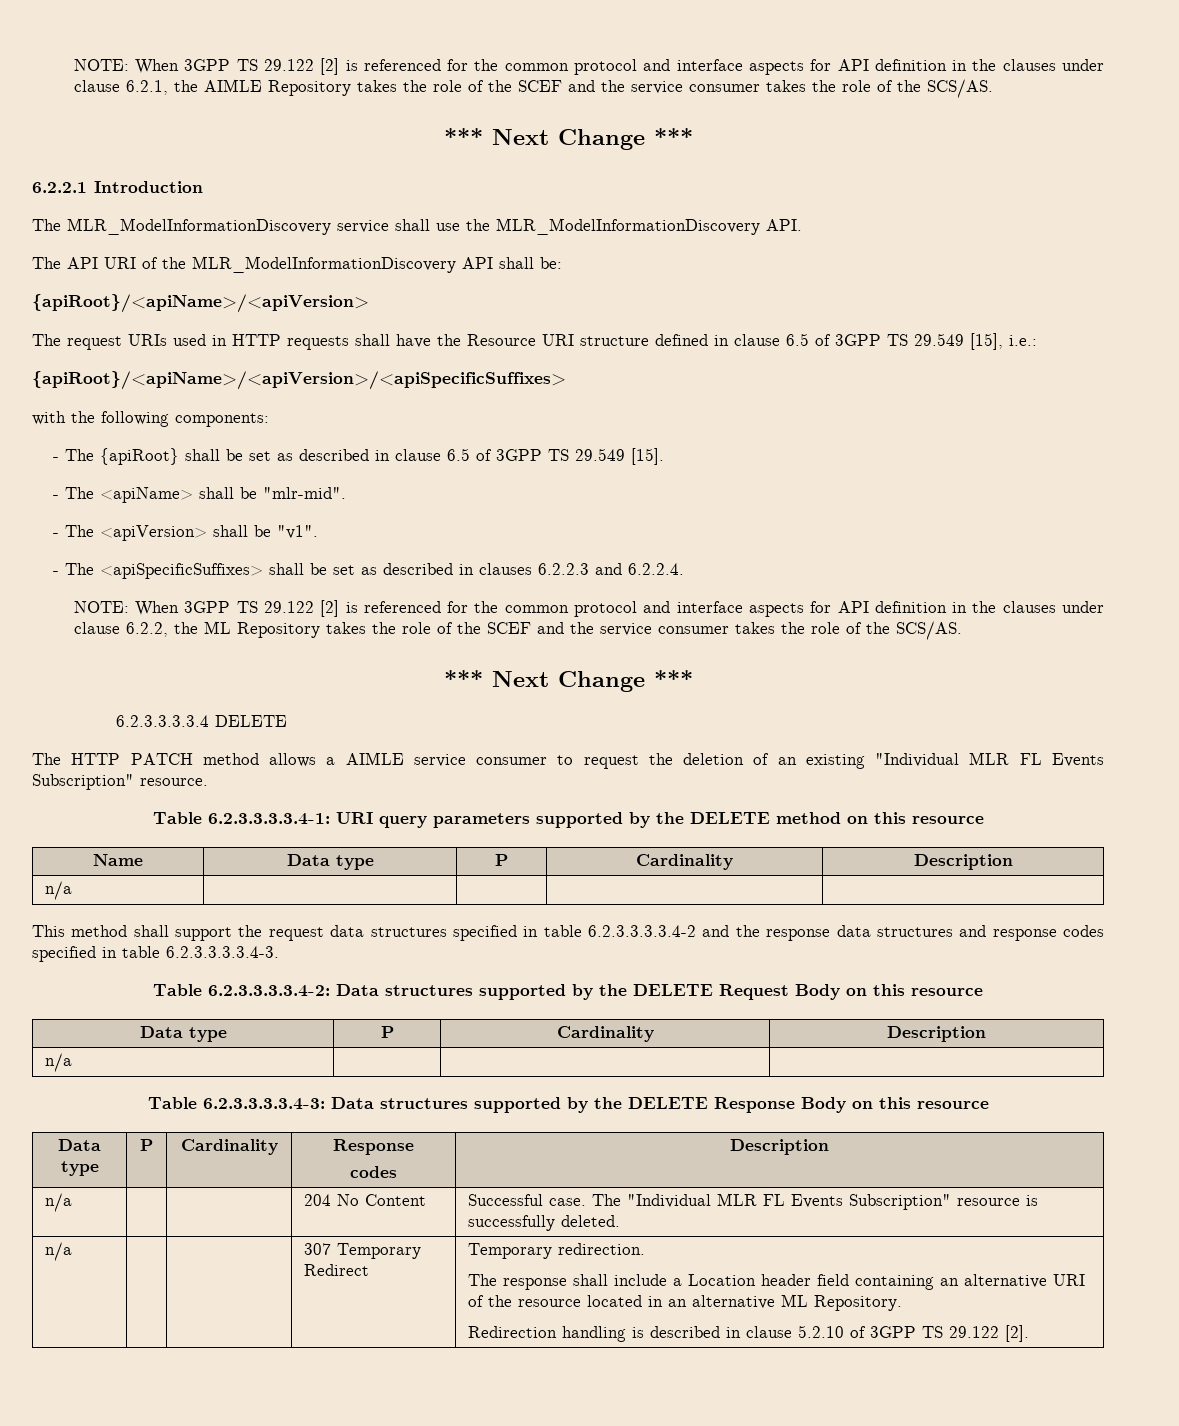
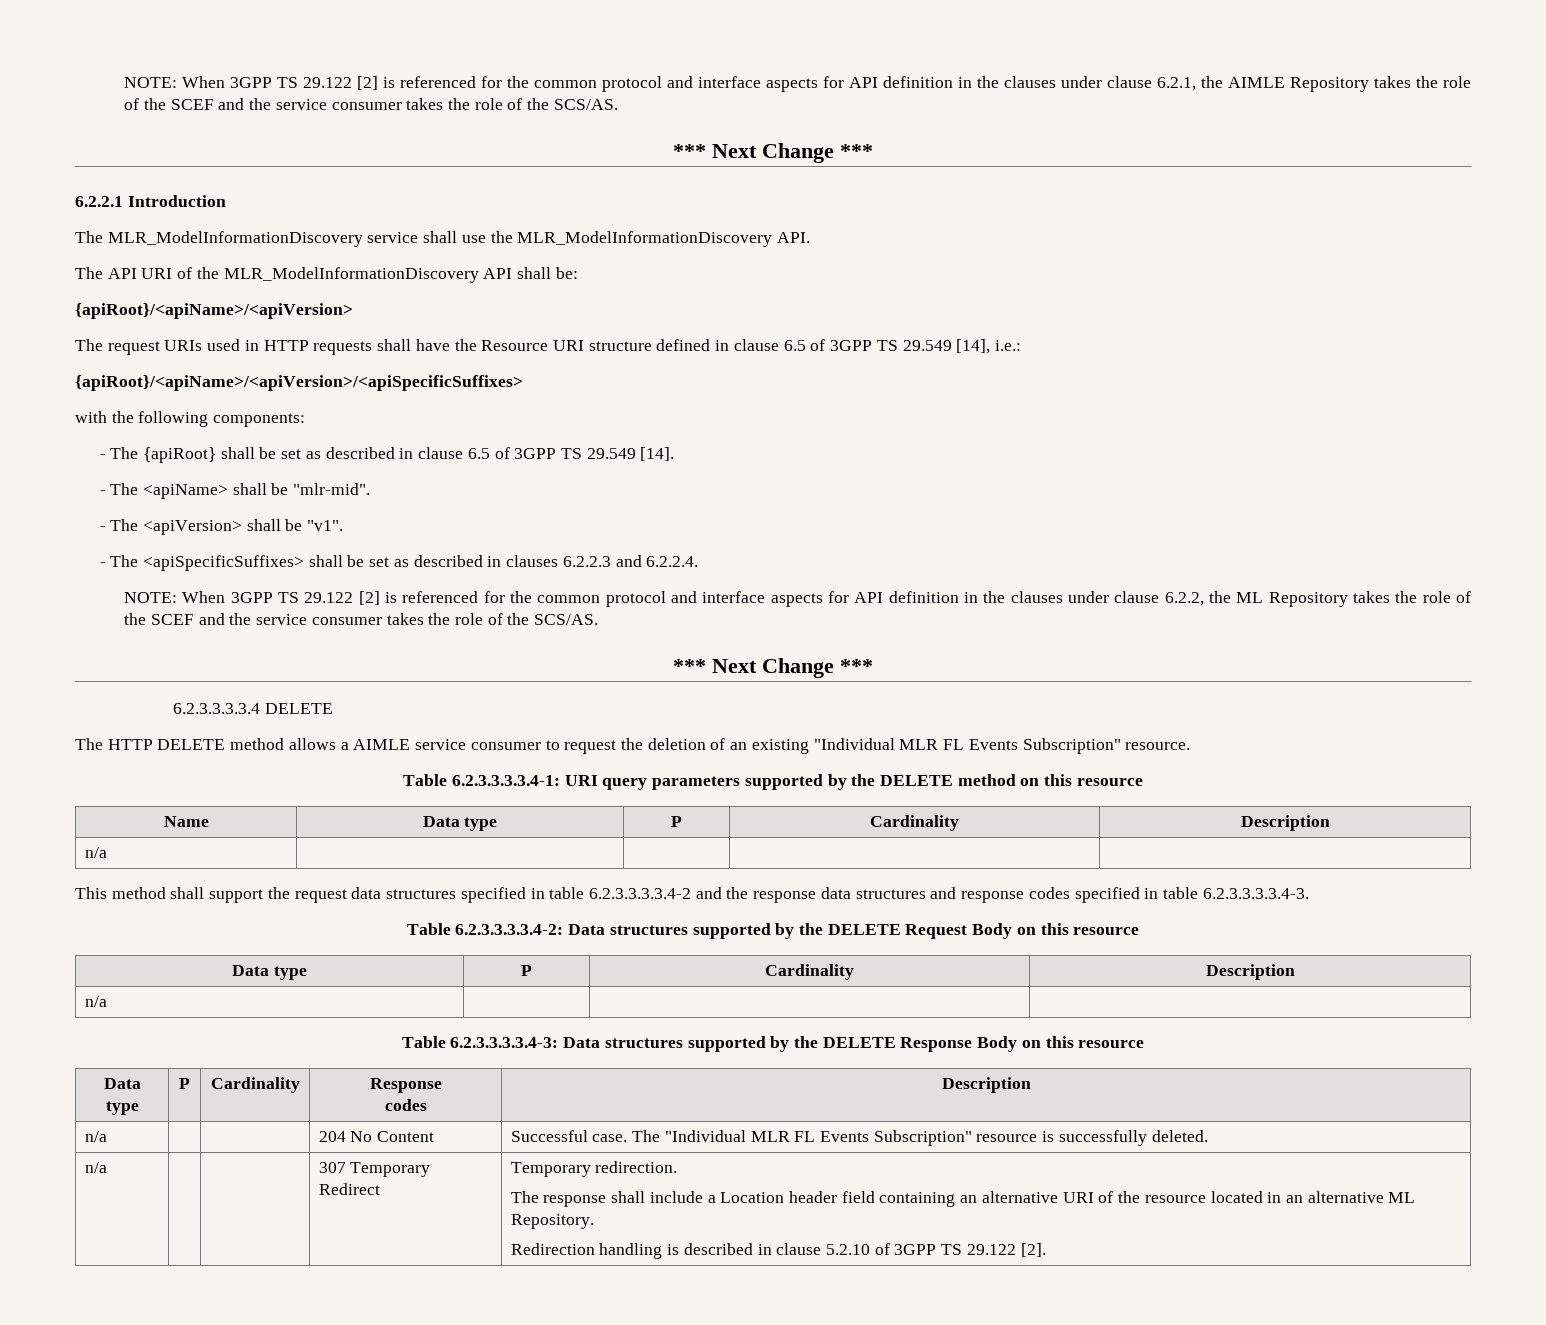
[970,333,1003,350] [15], -> [956,339,991,354] [14],
[630,448,664,465] [15]. -> [640,447,675,461] [14].
[130,753,193,765] PATCH -> [157,739,226,750] DELETE

